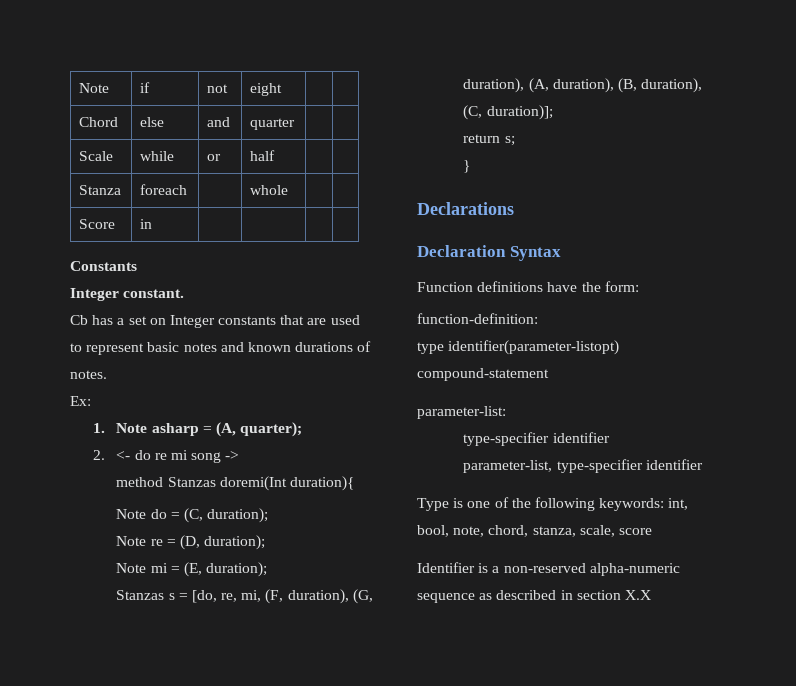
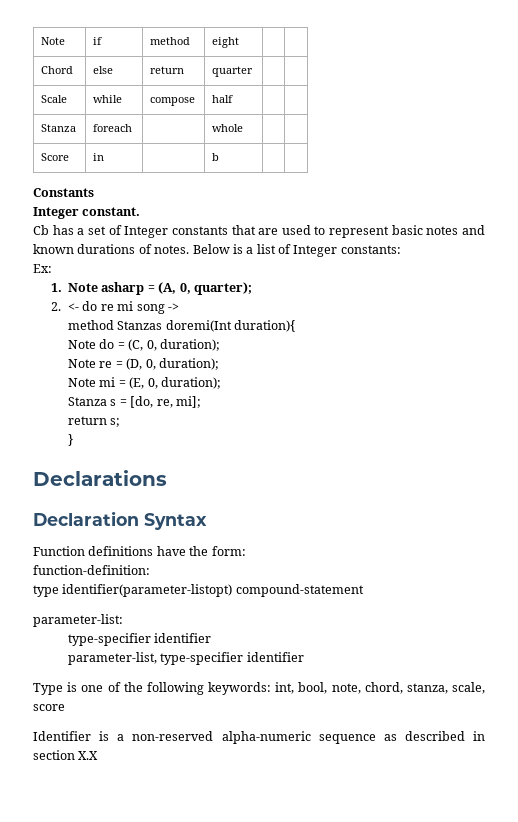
[207,84,229,93] not -> [150,37,191,45] method
[207,117,231,127] and -> [150,66,185,74] return
[207,154,222,161] or -> [150,97,196,106] compose
(153, 224) none -> [212,153,220,161] b
[149,318,166,325] on -> [108,225,122,235] of
(107, 374) none -> [192,244,401,257] Below is a list of Integer constants:
(236, 429) none -> [179,283,191,294] 0,
(203, 515) none -> [146,340,157,351] 0,
(200, 542) none -> [145,359,156,370] 0,
[206,562,268,577] [116,590,165,600] duration); // Stanzas -> [147,377,221,389] [68,397,108,406] 0, duration); // Stanza
[241,589,373,604] [463,78,703,93] [463,105,553,120] mi, (F, duration), (G, duration), (A, duration), (B, duration), (C, duration)]; -> [175,396,201,408] mi];

